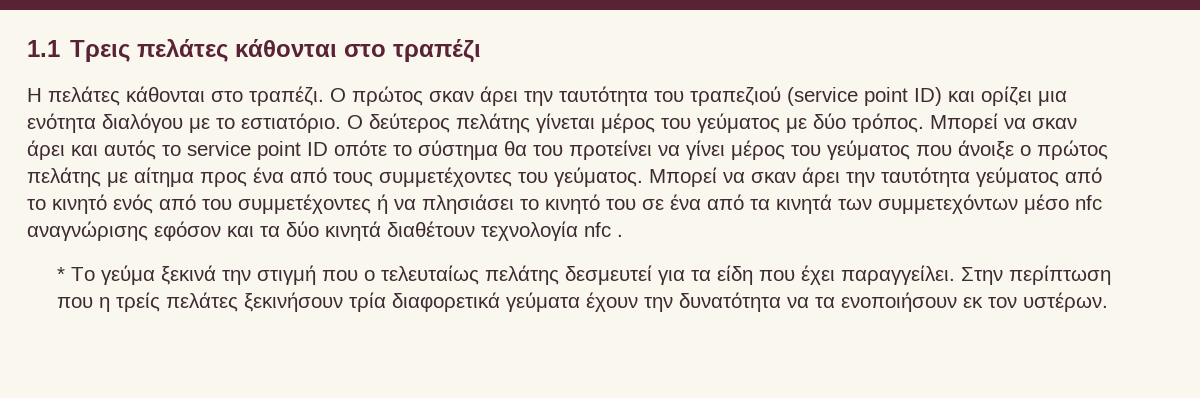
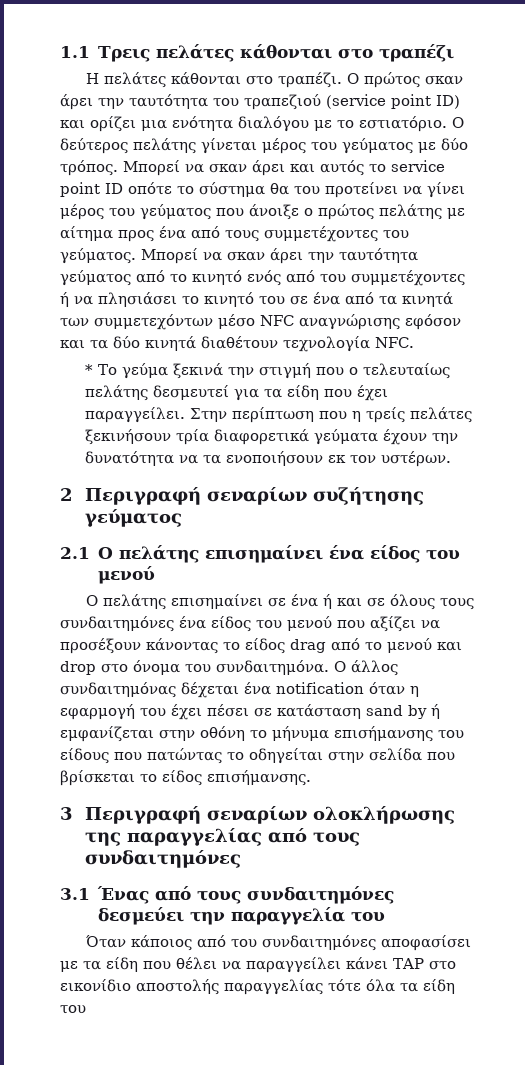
[1075,195,1102,210] nfc -> [260,315,294,326] NFC
[584,222,623,237] nfc . -> [375,337,414,348] NFC.
(1108, 302) none -> [60,487,425,505] [85,509,183,527] [60,545,460,563] [97,566,155,584] [85,594,474,610] [60,616,440,632] [60,638,462,654] [60,660,398,676] [60,682,419,698] [60,704,440,720] [60,726,464,742] [60,748,455,764] [60,770,311,786] [60,806,456,824] [85,828,361,846] [85,850,242,868] [60,886,394,904] [97,907,385,925] [85,935,471,951] [60,957,456,973] [60,979,455,995] [60,1005,86,1014] // 2 Περιγραφή σεναρίων συζήτησης γεύματος // 2.1 Ο πελάτης επισημαίνει ένα είδος του μενού // Ο πελάτης επισημαίνει σε ένα ή και σε όλους τους συνδαιτημόνες ένα είδος του μενού που αξίζει να προσέξουν κάνοντας το είδος drag από το μενού και drop στο όνομα του συνδαιτημόνα. Ο άλλος συνδαιτημόνας δέχεται ένα notification όταν η εφαρμογή του έχει πέσει σε κατάσταση sand by ή εμφανίζεται στην οθόνη το μήνυμα επισήμανσης του είδους που πατώντας το οδηγείται στην σελίδα που βρίσκεται το είδος επισήμανσης. // 3 Περιγραφή σεναρίων ολοκλήρωσης της παραγγελίας από τους συνδαιτημόνες // 3.1 Ένας από τους συνδαιτημόνες δεσμεύει την παραγγελία του // Όταν κάποιος από του συνδαιτημόνες αποφασίσει με τα είδη που θέλει να παραγγείλει κάνει TAP στο εικονίδιο αποστολής παραγγελίας τότε όλα τα είδη του

